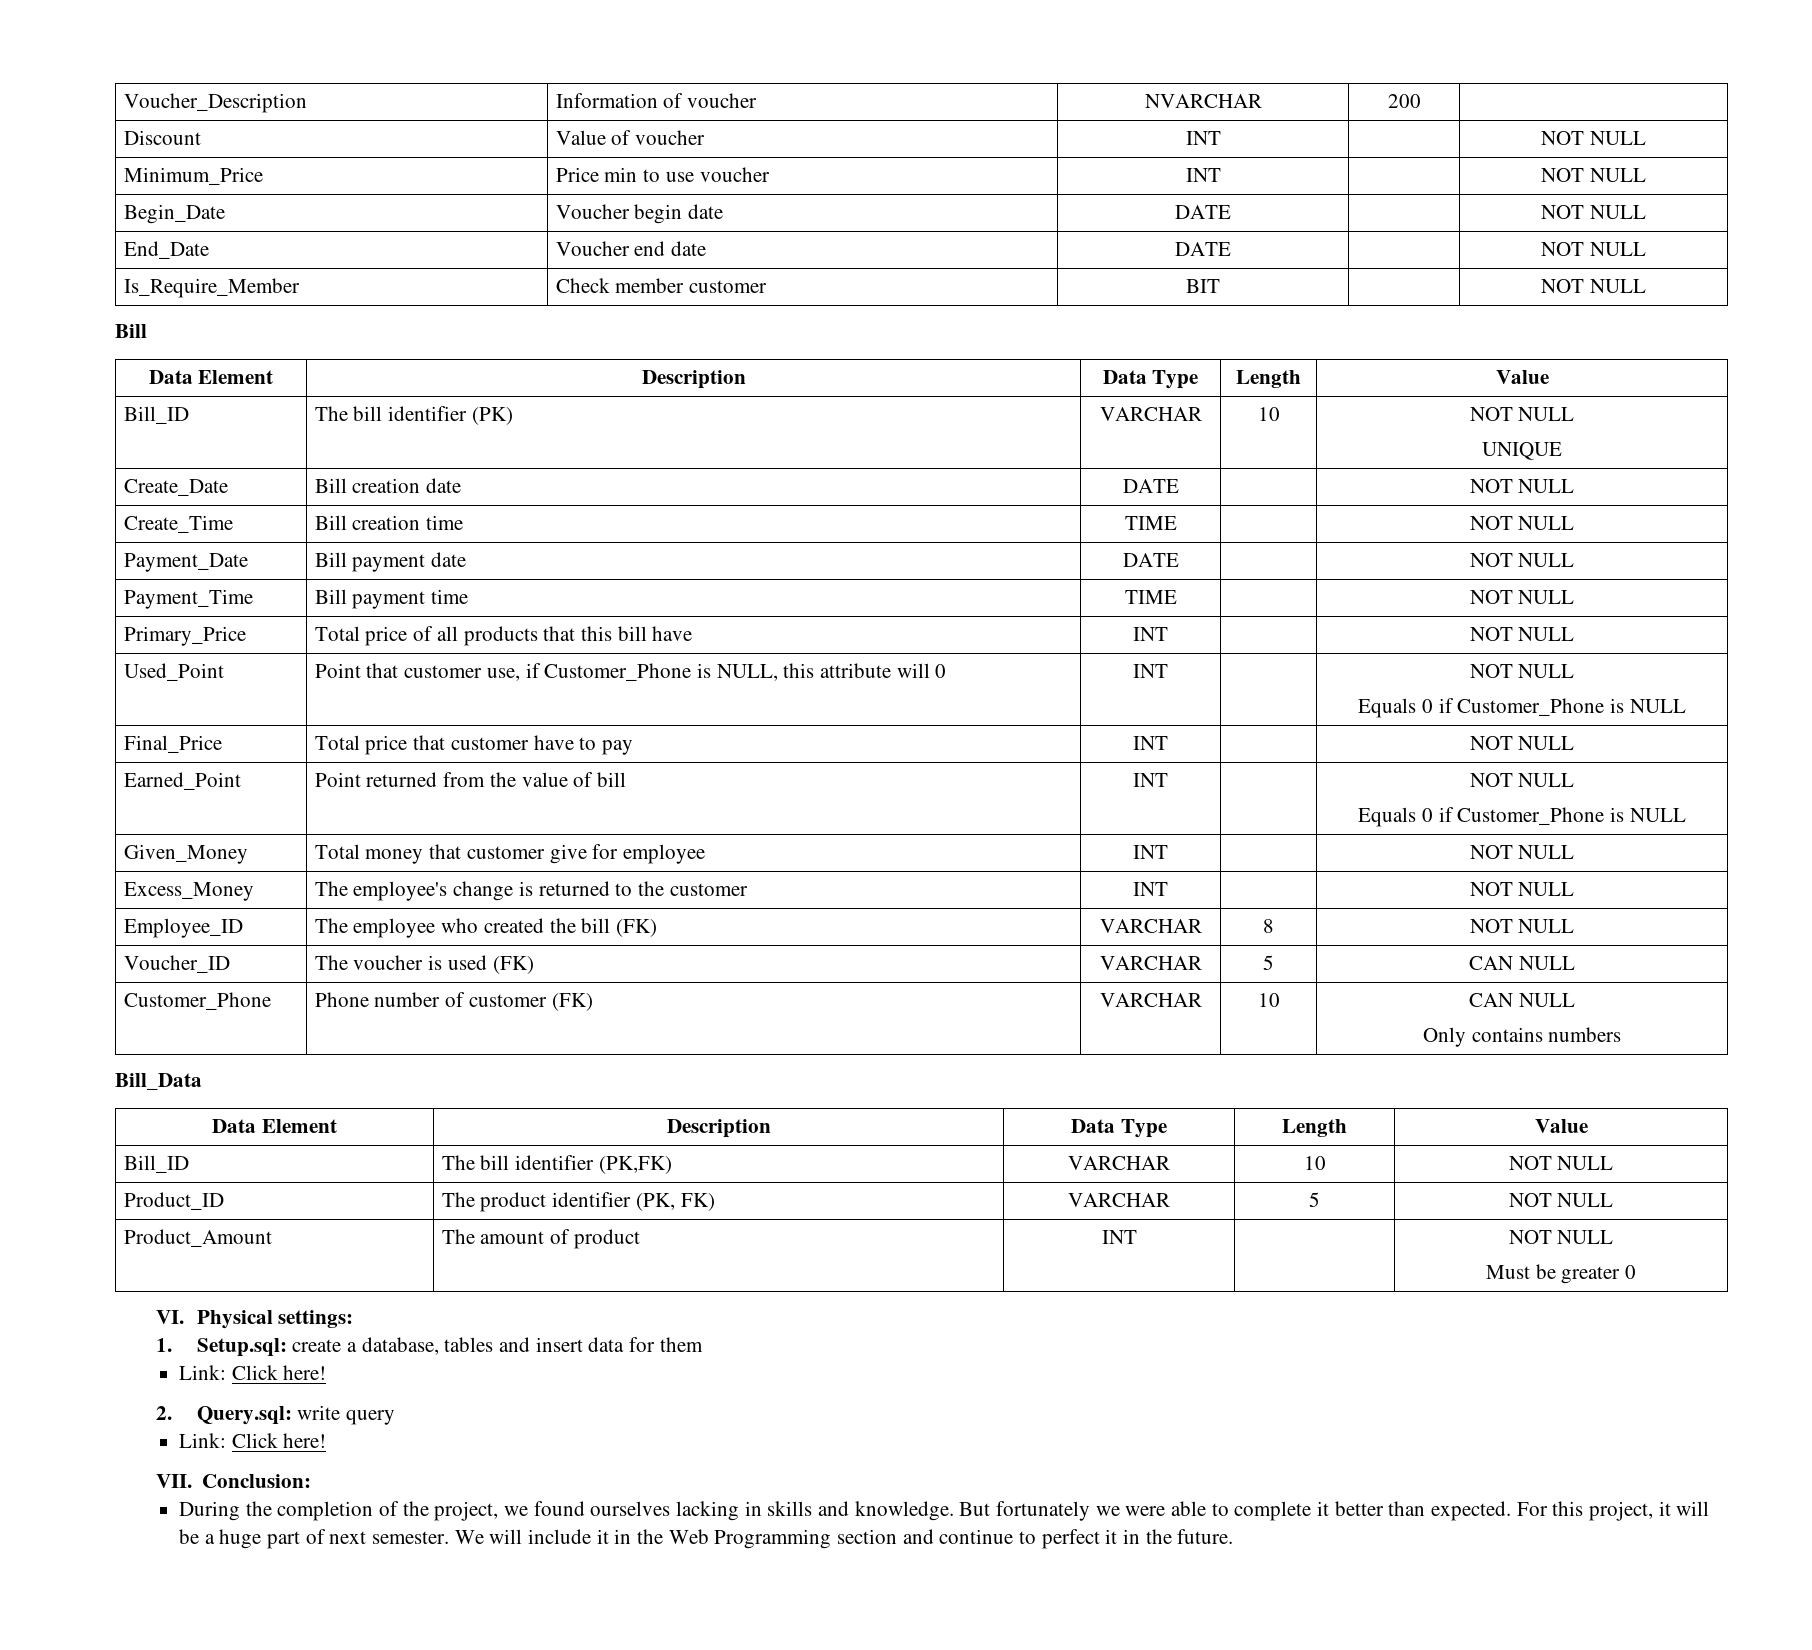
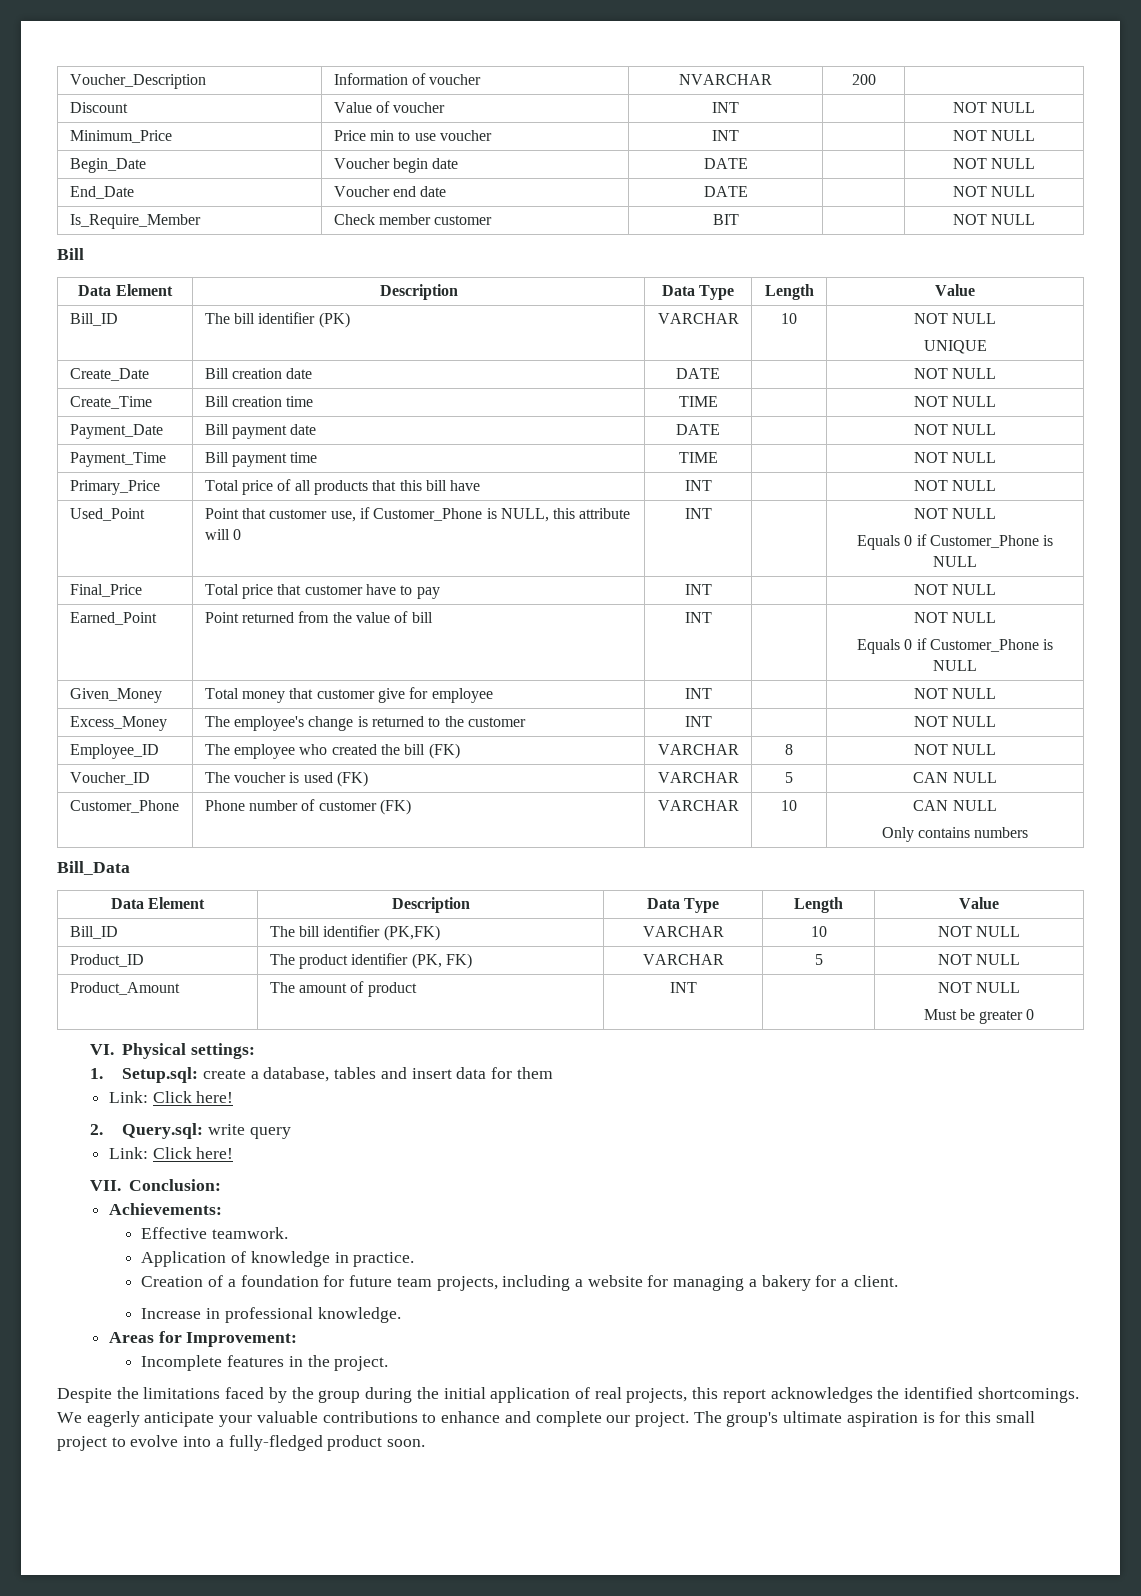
[179,1501,1710,1521] [179,1529,1234,1549] During the completion of the project, we found ourselves lacking in skills and knowledge. But fortunately we were able to complete it better than expected. For this project, it will be a huge part of next semester. We will include it in the Web Programming section and continue to perfect it in the future. -> [108,1203,222,1215] [141,1227,289,1239] [141,1251,415,1267] [141,1275,898,1291] [141,1307,401,1323] [108,1331,298,1347] [141,1355,389,1371] [57,1387,1079,1403] [57,1411,1035,1427] [57,1435,426,1451] Achievements: // Effective teamwork. // Application of knowledge in practice. // Creation of a foundation for future team projects, including a website for managing a bakery for a client. // Increase in professional knowledge. // Areas for Improvement: // Incomplete features in the project. // Despite the limitations faced by the group during the initial application of real projects, this report acknowledges the identified shortcomings. We eagerly anticipate your valuable contributions to enhance and complete our project. The group's ultimate aspiration is for this small project to evolve into a fully-fledged product soon.

